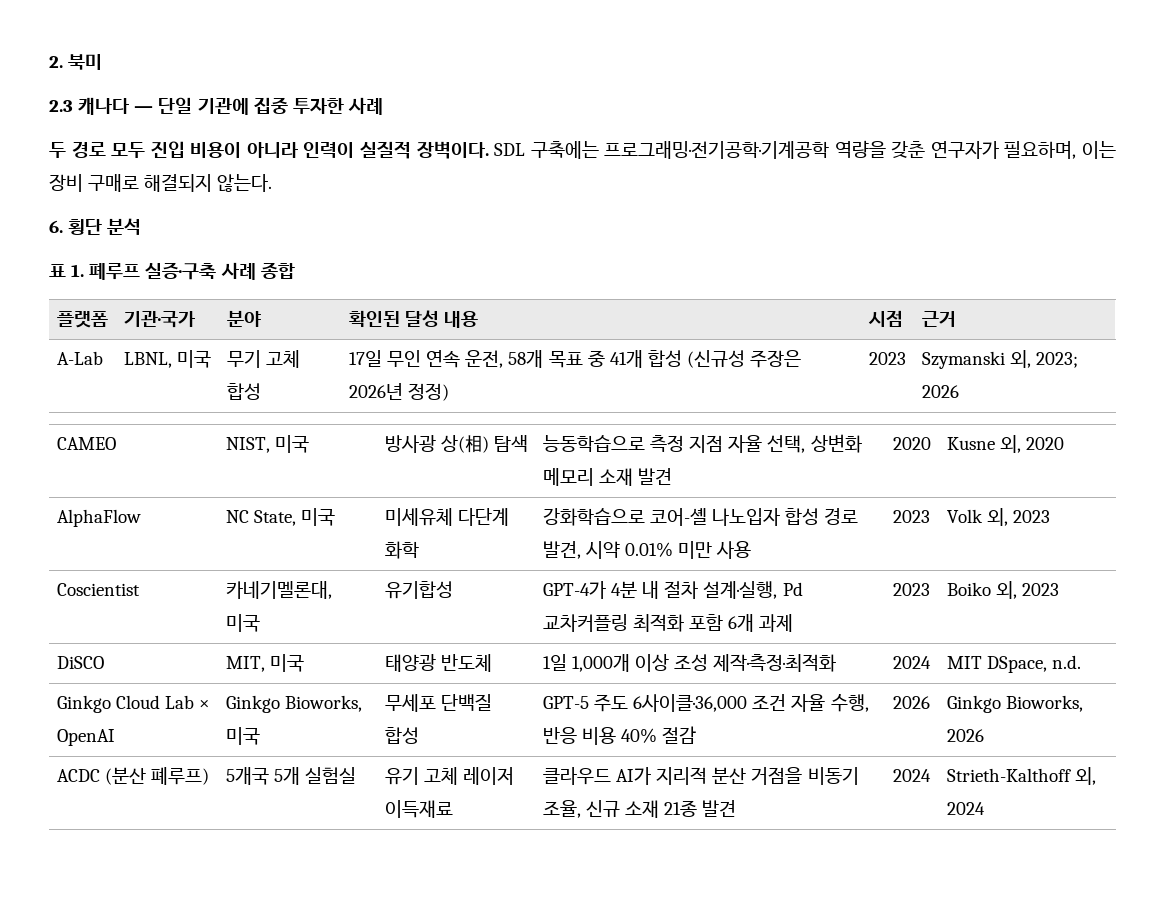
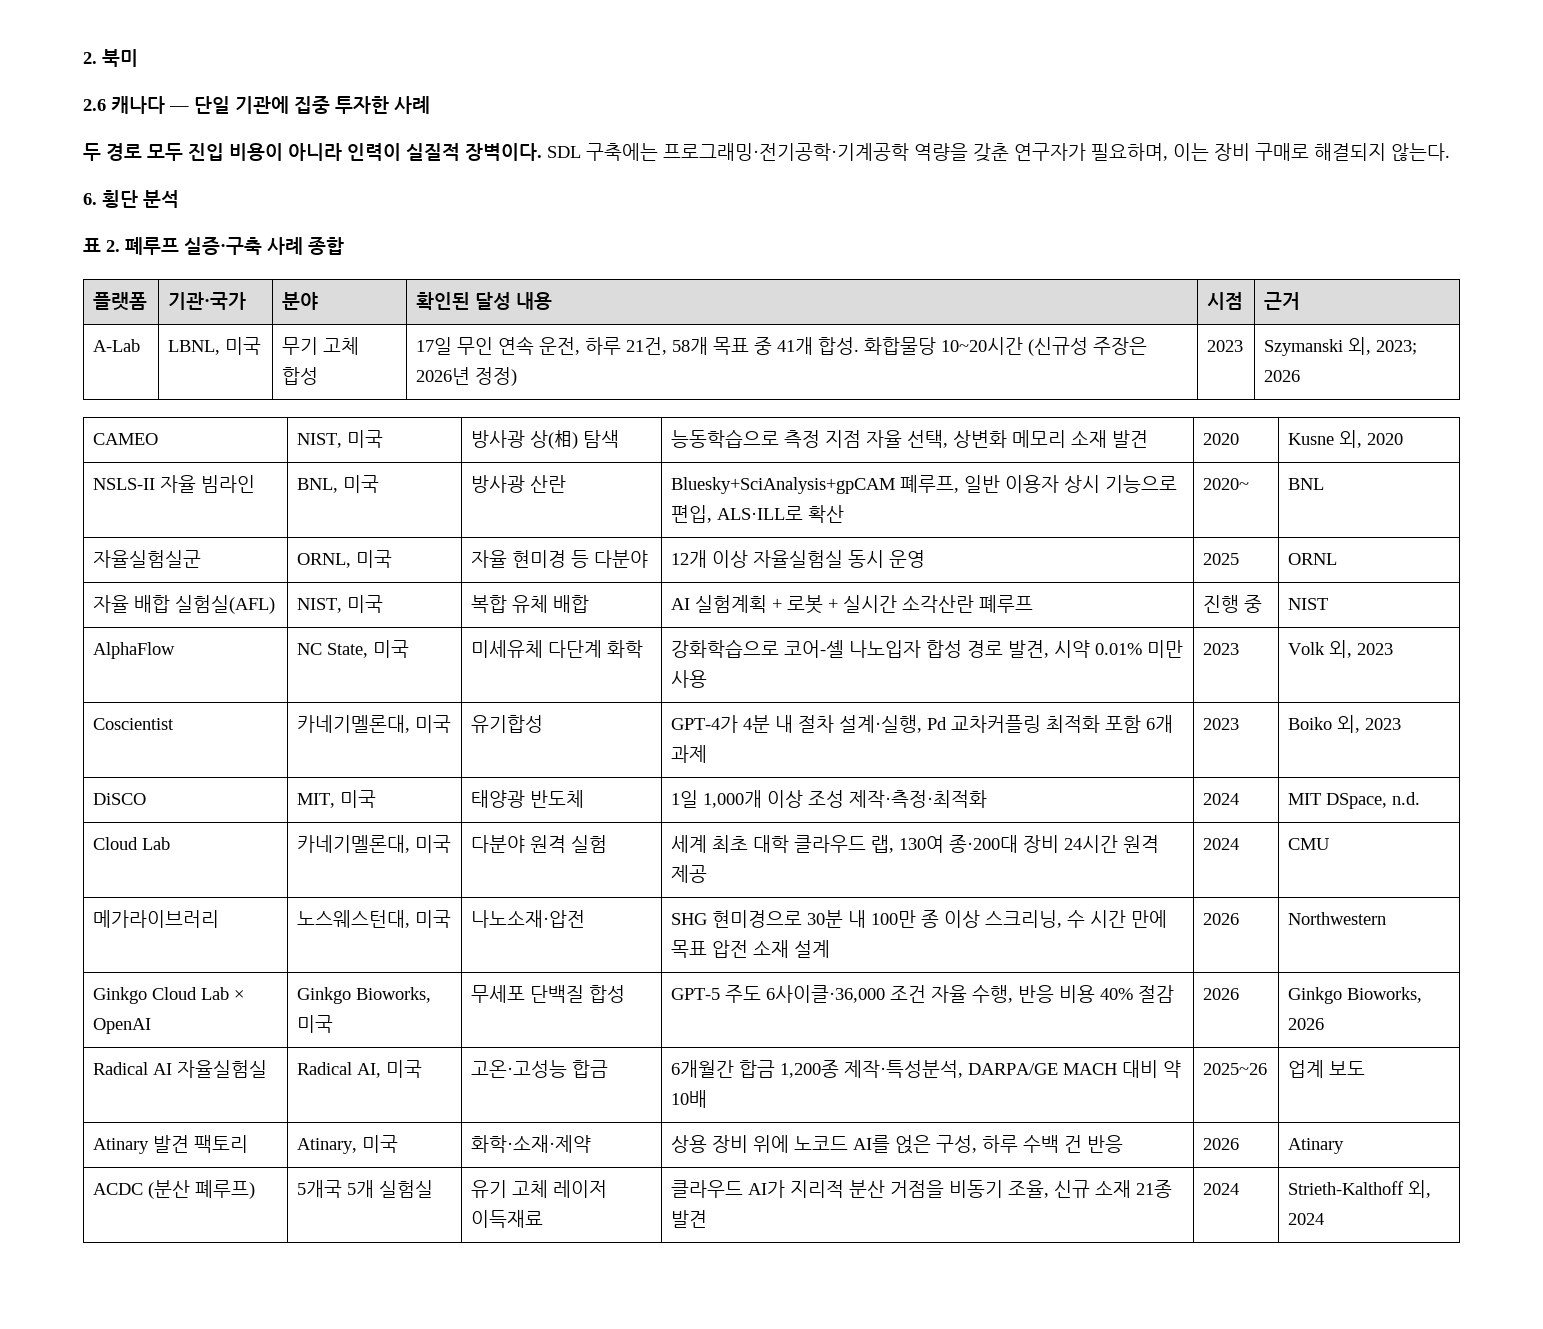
[49,100,73,112] 2.3 -> [83,99,106,111] 2.6
[71,264,85,277] 1. -> [106,240,120,252] 2.
(504, 359) none -> [585,337,668,355] 하루 21건,
[647,350,682,367] 합성 -> [818,337,1024,355] 합성. 화합물당 10~20시간
(1065, 443) none -> [93,475,256,493] [297,475,380,493] [471,475,567,493] [671,475,1178,494] [671,505,845,523] [1203,478,1250,490] [1288,478,1325,490] [93,550,202,568] [297,550,393,568] [471,550,649,568] [671,550,926,568] [1203,553,1240,565] [1288,553,1338,565] [93,595,276,614] [297,595,384,613] [471,595,590,613] [671,595,1034,614] [1203,595,1263,613] [1288,598,1329,610] // NSLS-II 자율 빔라인 | BNL, 미국 | 방사광 산란 | Bluesky+SciAnalysis+gpCAM 폐루프, 일반 이용자 상시 기능으로 편입, ALS·ILL로 확산 | 2020~ | BNL // 자율실험실군 | ORNL, 미국 | 자율 현미경 등 다분야 | 12개 이상 자율실험실 동시 운영 | 2025 | ORNL // 자율 배합 실험실(AFL) | NIST, 미국 | 복합 유체 배합 | AI 실험계획 + 로봇 + 실시간 소각산란 폐루프 | 진행 중 | NIST
(1082, 662) none -> [93,837,171,850] [297,835,452,853] [471,835,608,853] [671,835,1160,853] [671,865,708,883] [1203,838,1240,850] [1288,838,1330,850] [93,910,220,928] [297,910,452,928] [471,910,586,928] [671,910,1168,928] [671,940,831,958] [1203,913,1240,925] [1288,912,1387,925] // Cloud Lab | 카네기멜론대, 미국 | 다분야 원격 실험 | 세계 최초 대학 클라우드 랩, 130여 종·200대 장비 24시간 원격 제공 | 2024 | CMU // 메가라이브러리 | 노스웨스턴대, 미국 | 나노소재·압전 | SHG 현미경으로 30분 내 100만 종 이상 스크리닝, 수 시간 만에 목표 압전 소재 설계 | 2026 | Northwestern
(984, 735) none -> [93,1060,268,1078] [297,1060,423,1078] [471,1060,609,1078] [671,1060,1182,1078] [671,1090,708,1108] [1203,1063,1268,1075] [1288,1060,1366,1078] [93,1135,249,1154] [297,1135,399,1154] [471,1135,592,1153] [671,1135,1124,1154] [1203,1138,1240,1150] [1288,1138,1345,1154] // Radical AI 자율실험실 | Radical AI, 미국 | 고온·고성능 합금 | 6개월간 합금 1,200종 제작·특성분석, DARPA/GE MACH 대비 약 10배 | 2025~26 | 업계 보도 // Atinary 발견 팩토리 | Atinary, 미국 | 화학·소재·제약 | 상용 장비 위에 노코드 AI를 얹은 구성, 하루 수백 건 반응 | 2026 | Atinary

